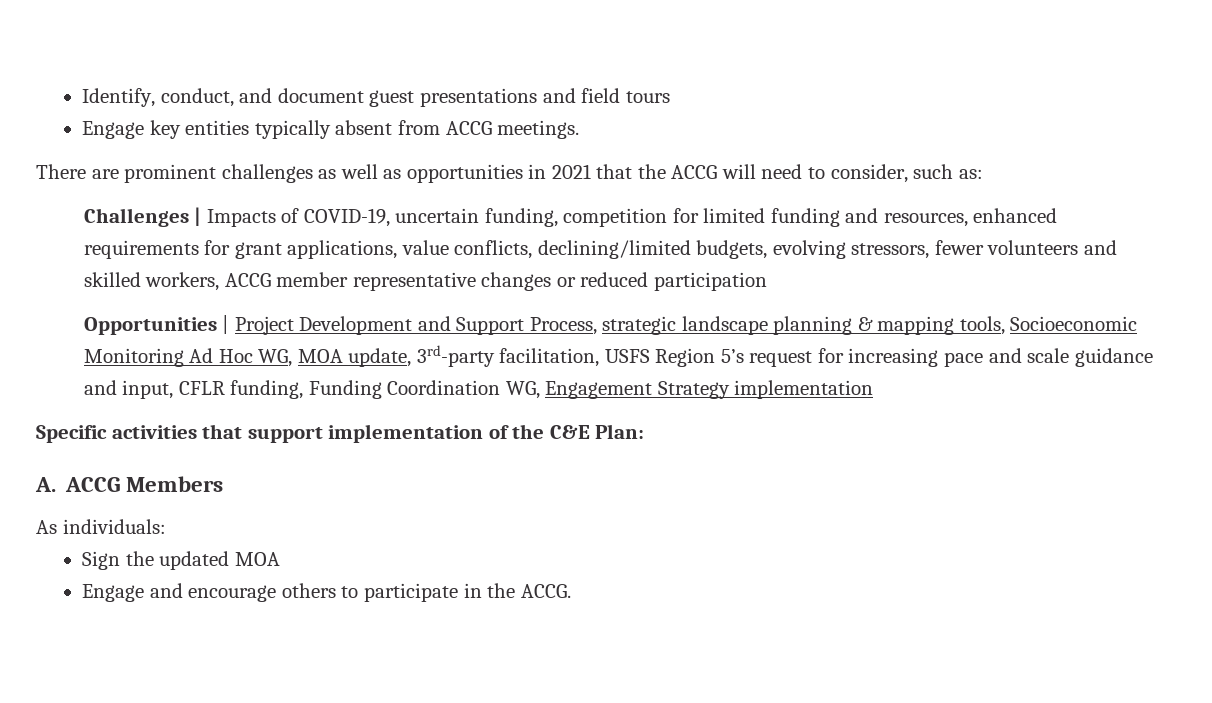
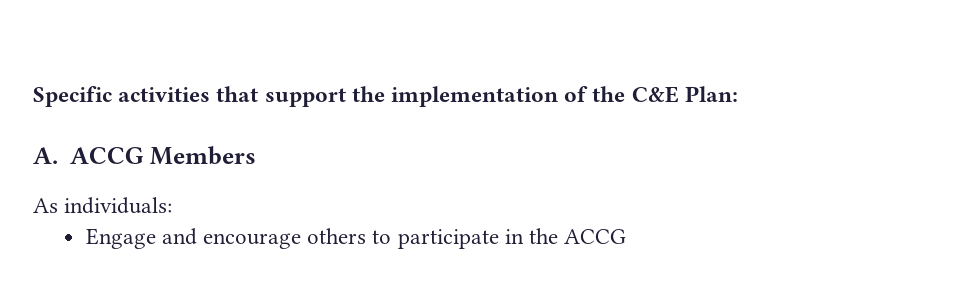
[82,88,670,107] [82,120,580,139] [36,164,983,183] [83,207,1058,227] [83,240,1117,259] [83,272,767,291] [83,315,1138,335] [83,345,1153,367] [83,380,874,399] Identify, conduct, and document guest presentations and field tours // Engage key entities typically absent from ACCG meetings. // There are prominent challenges as well as opportunities in 2021 that the ACCG will need to consider, such as: // Challenges | Impacts of COVID-19, uncertain funding, competition for limited funding and resources, enhanced requirements for grant applications, value conflicts, declining/limited budgets, evolving stressors, fewer volunteers and skilled workers, ACCG member representative changes or reduced participation // Opportunities | Project Development and Support Process, strategic landscape planning & mapping tools, Socioeconomic Monitoring Ad Hoc WG, MOA update, 3rd-party facilitation, USFS Region 5’s request for increasing pace and scale guidance and input, CFLR funding, Funding Coordination WG, Engagement Strategy implementation // -> (33, 96) none
(323, 435) none -> [351,86,385,102] the
[82,551,280,570] // Sign the updated MOA -> (173, 205) none
[520,584,571,598] ACCG. -> [564,229,627,244] ACCG

